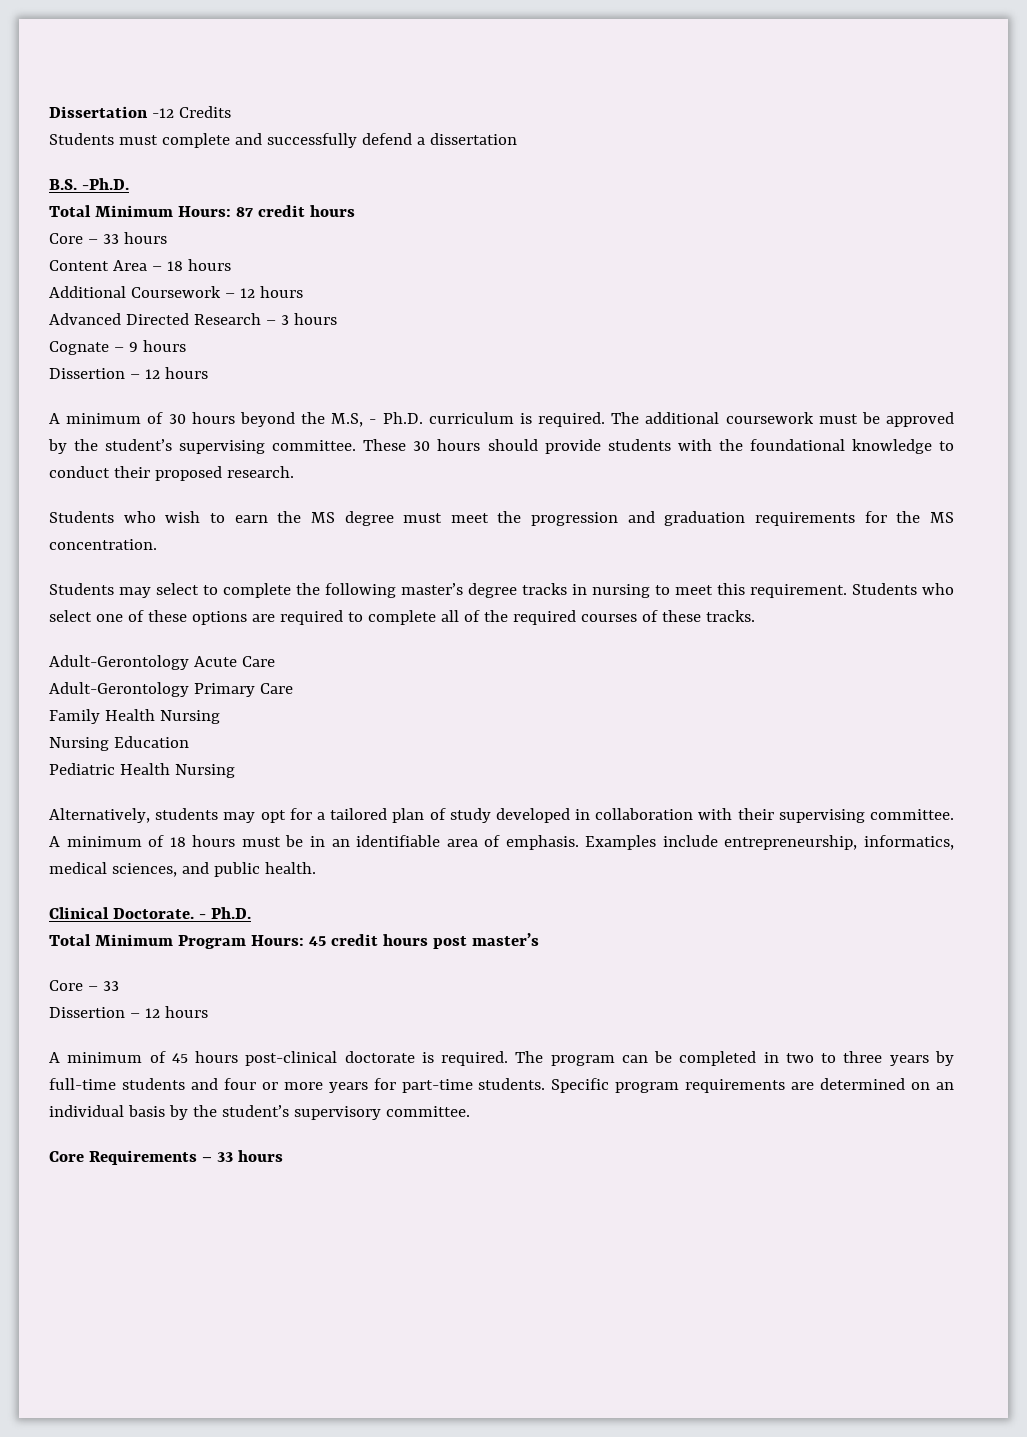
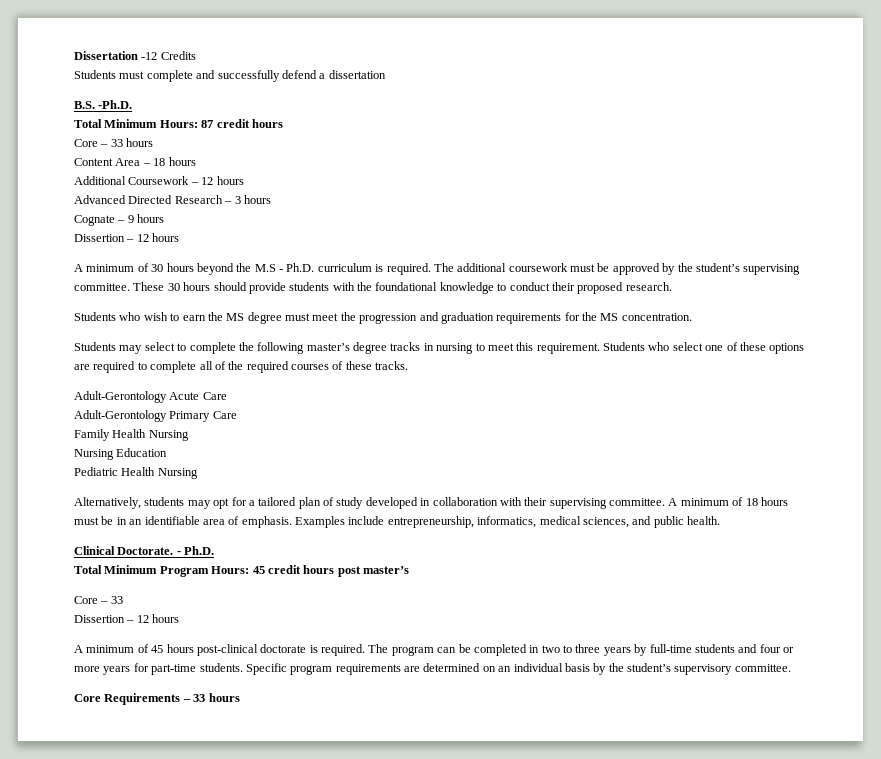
[331,413,364,427] M.S, -> [254,264,276,272] M.S

